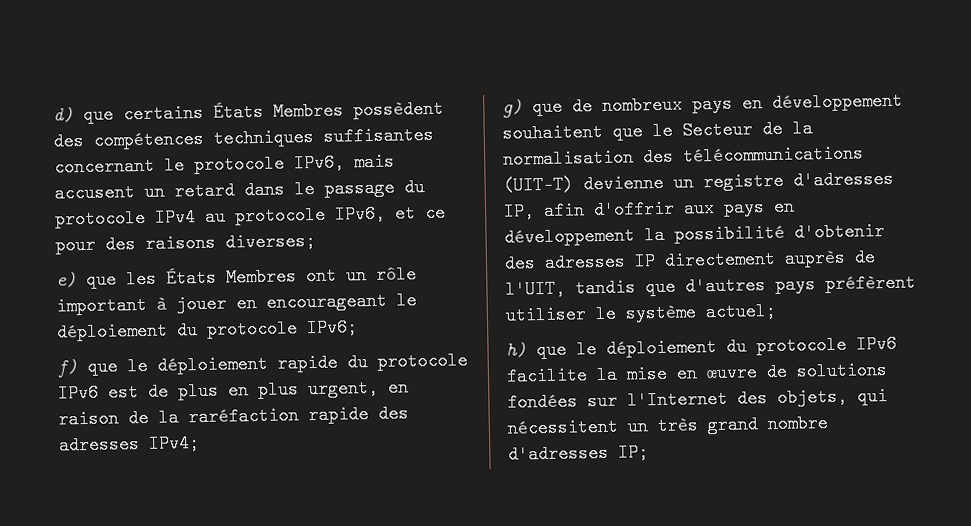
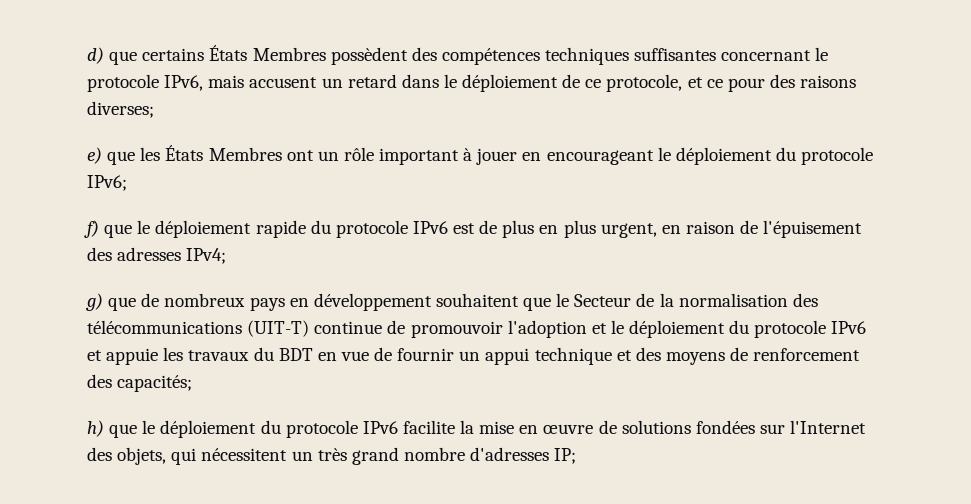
[324,178,425,198] [55,204,386,229] passage du protocole IPv4 au protocole IPv6, -> [462,74,683,92] déploiement de ce protocole,
[158,405,369,427] la raréfaction rapide -> [763,220,863,238] l'épuisement
[583,169,894,194] [503,197,795,221] [504,222,885,247] [504,248,876,273] [505,273,916,299] [505,301,777,325] devienne un registre d'adresses IP, afin d'offrir aux pays en développement la possibilité d'obtenir des adresses IP directement auprès de l'UIT, tandis que d'autres pays préfèrent utiliser le système actuel; -> [314,320,867,338] [87,347,861,365] [87,374,193,392] continue de promouvoir l'adoption et le déploiement du protocole IPv6 et appuie les travaux du BDT en vue de fournir un appui technique et des moyens de renforcement des capacités;

